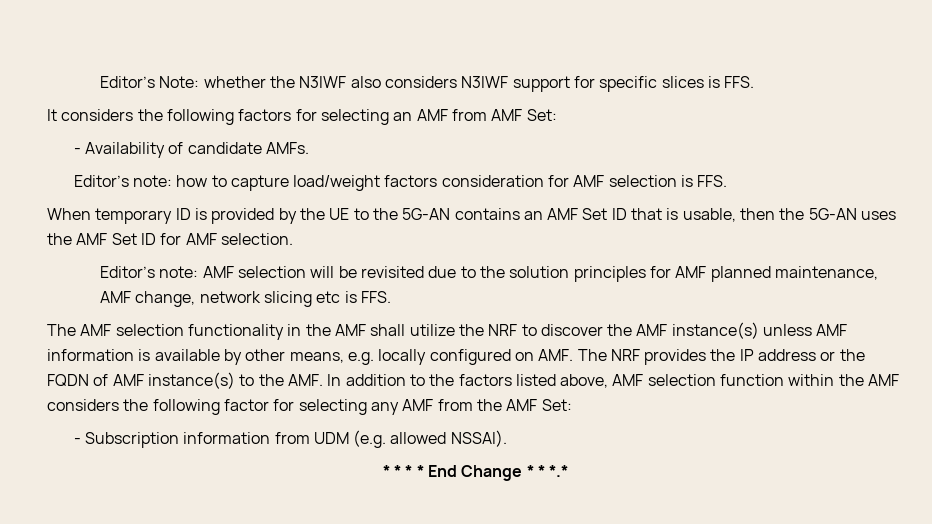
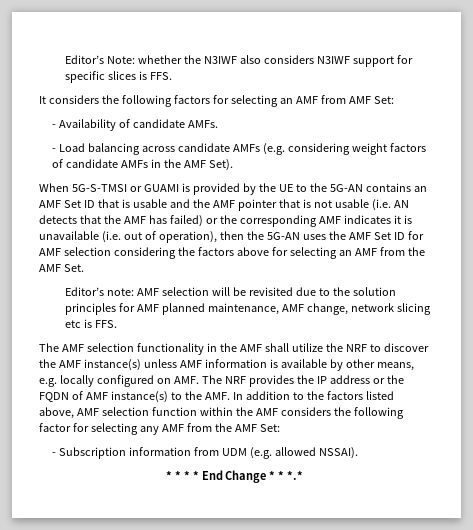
[73,175,728,191] [47,208,191,224] Editor’s note: how to capture load/weight factors consideration for AMF selection is FFS. // When temporary ID -> [52,143,426,155] [52,159,233,171] [39,183,179,192] - Load balancing across candidate AMFs (e.g. considering weight factors of candidate AMFs in the AMF Set). // When 5G-S-TMSI or GUAMI
[682,208,736,222] usable, -> [132,199,409,211] [39,215,412,227] [39,231,217,243] usable and the AMF pointer that is not usable (i.e. AN detects that the AMF has failed) or the corresponding AMF indicates it is unavailable (i.e. out of operation),
[220,233,293,245] selection. -> [63,247,425,259] [39,264,84,272] selection considering the factors above for selecting an AMF from the AMF Set.

